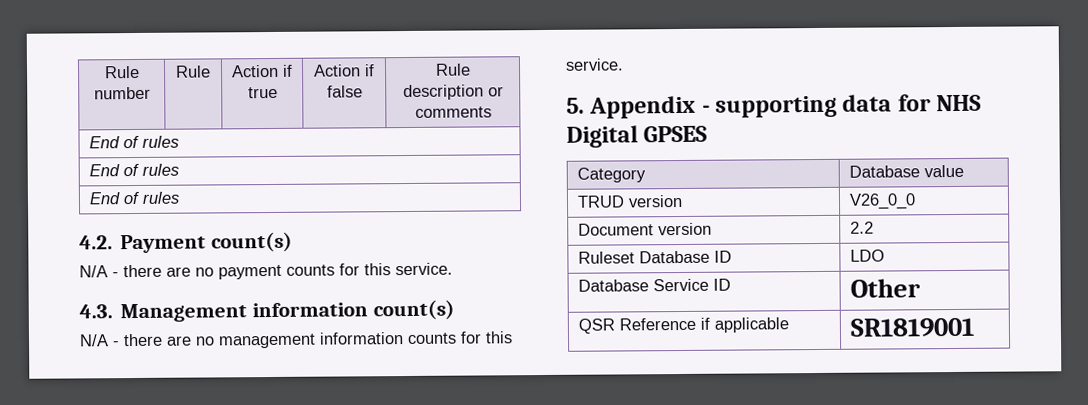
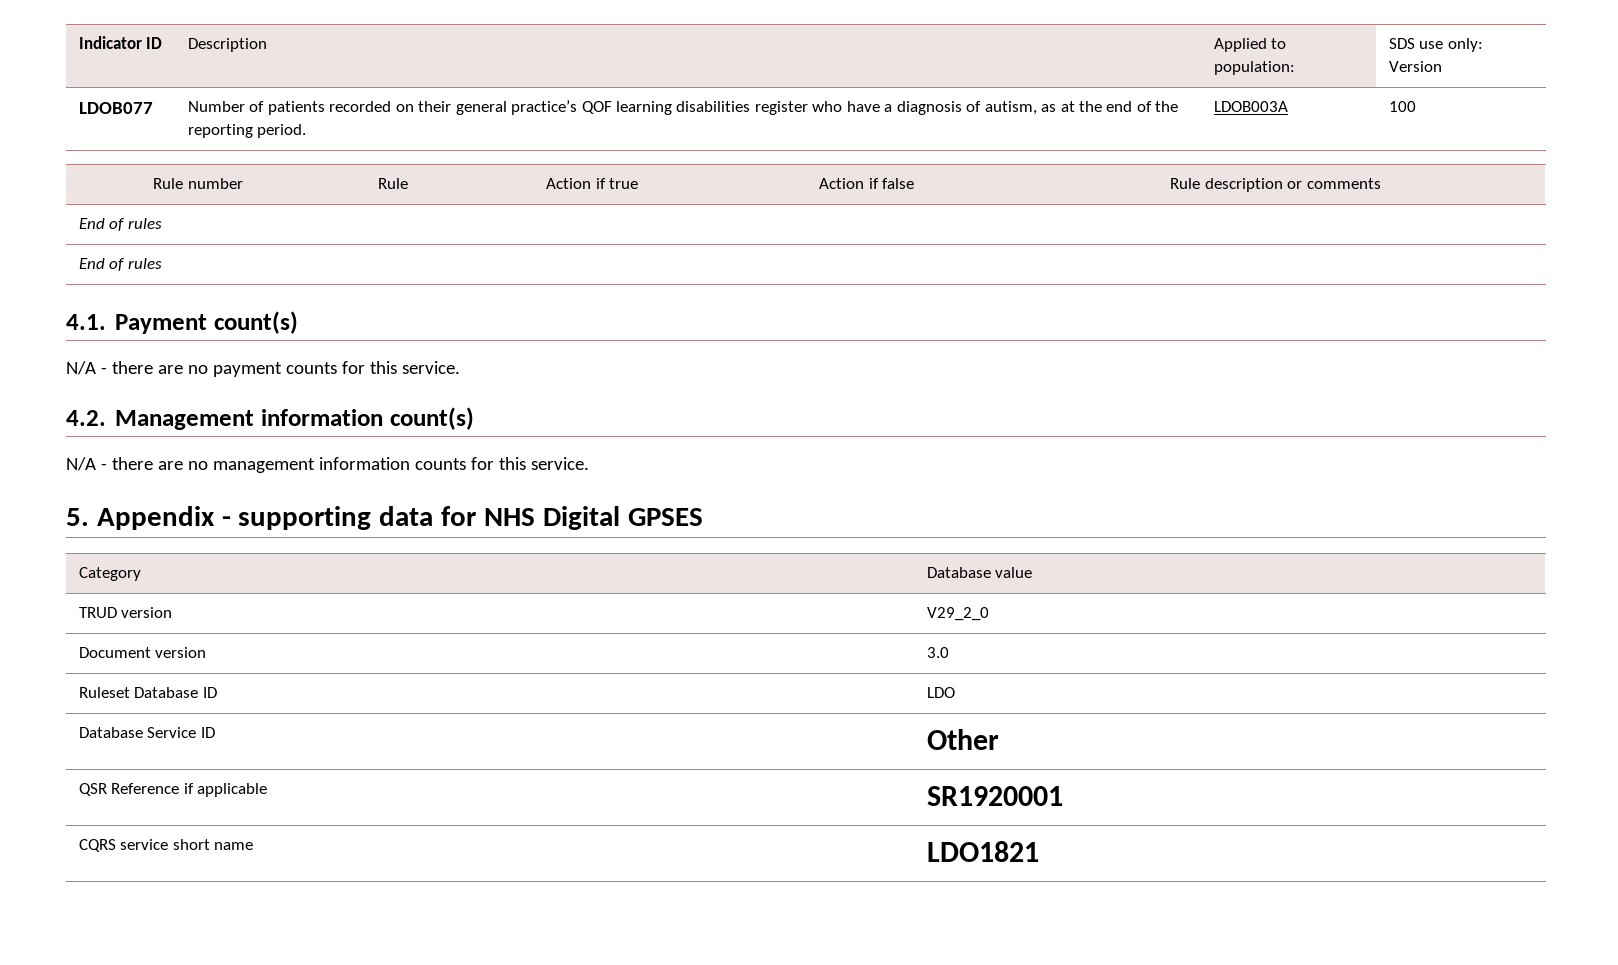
(103, 72) none -> [78,36,163,49] [187,38,267,52] [1213,38,1287,52] [1213,61,1295,75] [1388,38,1483,52] [1388,61,1442,72] [78,102,153,114] [187,100,1179,115] [187,124,307,138] [1213,101,1288,112] [1388,101,1416,112] Indicator ID | Description | Applied to population: | SDS use only: Version // LDOB077 | Number of patients recorded on their general practice’s QOF learning disabilities register who have a diagnosis of autism, as at the end of the reporting period. | LDOB003A | 100 //
[88,191,179,205] [79,235,113,250] // End of rules // 4.2. -> [66,314,106,330] // 4.1.
[79,304,113,319] 4.3. -> [66,410,106,426] 4.2.
[848,193,916,210] V26_0_0 -> [926,607,989,621] V29_2_0
[849,221,874,234] 2.2 -> [926,647,949,658] 3.0
[849,317,974,337] SR1819001 -> [926,786,1063,806] [78,839,254,852] [926,841,1039,862] SR1920001 // CQRS service short name | LDO1821

